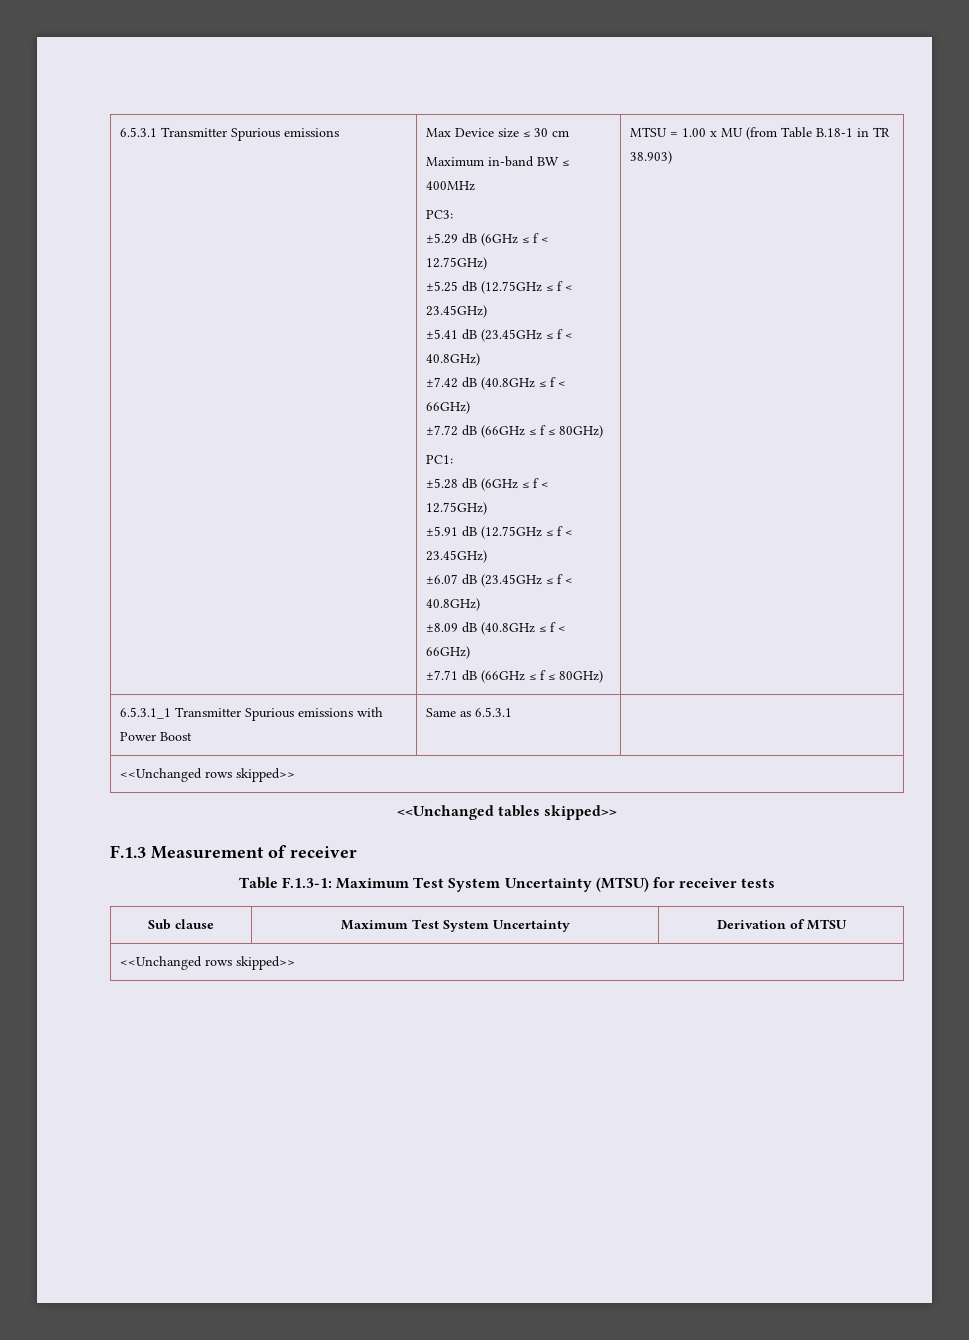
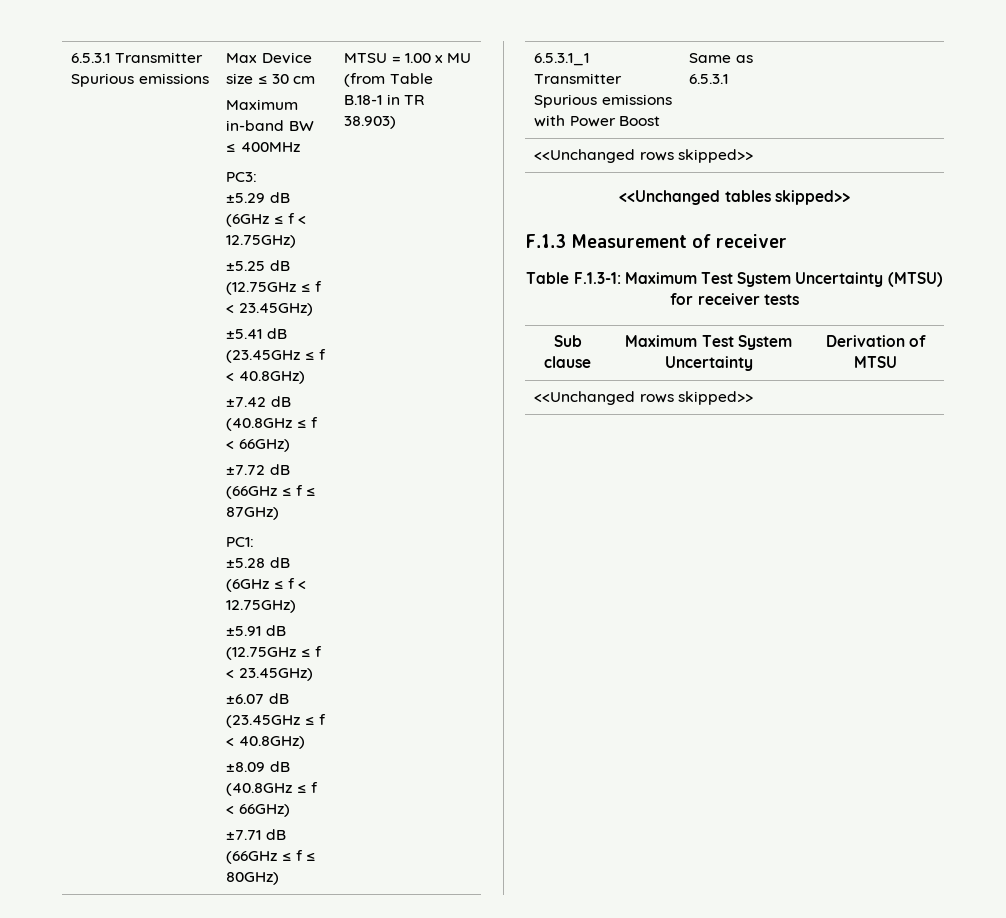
[558,425,603,438] 80GHz) -> [226,507,280,520] 87GHz)

